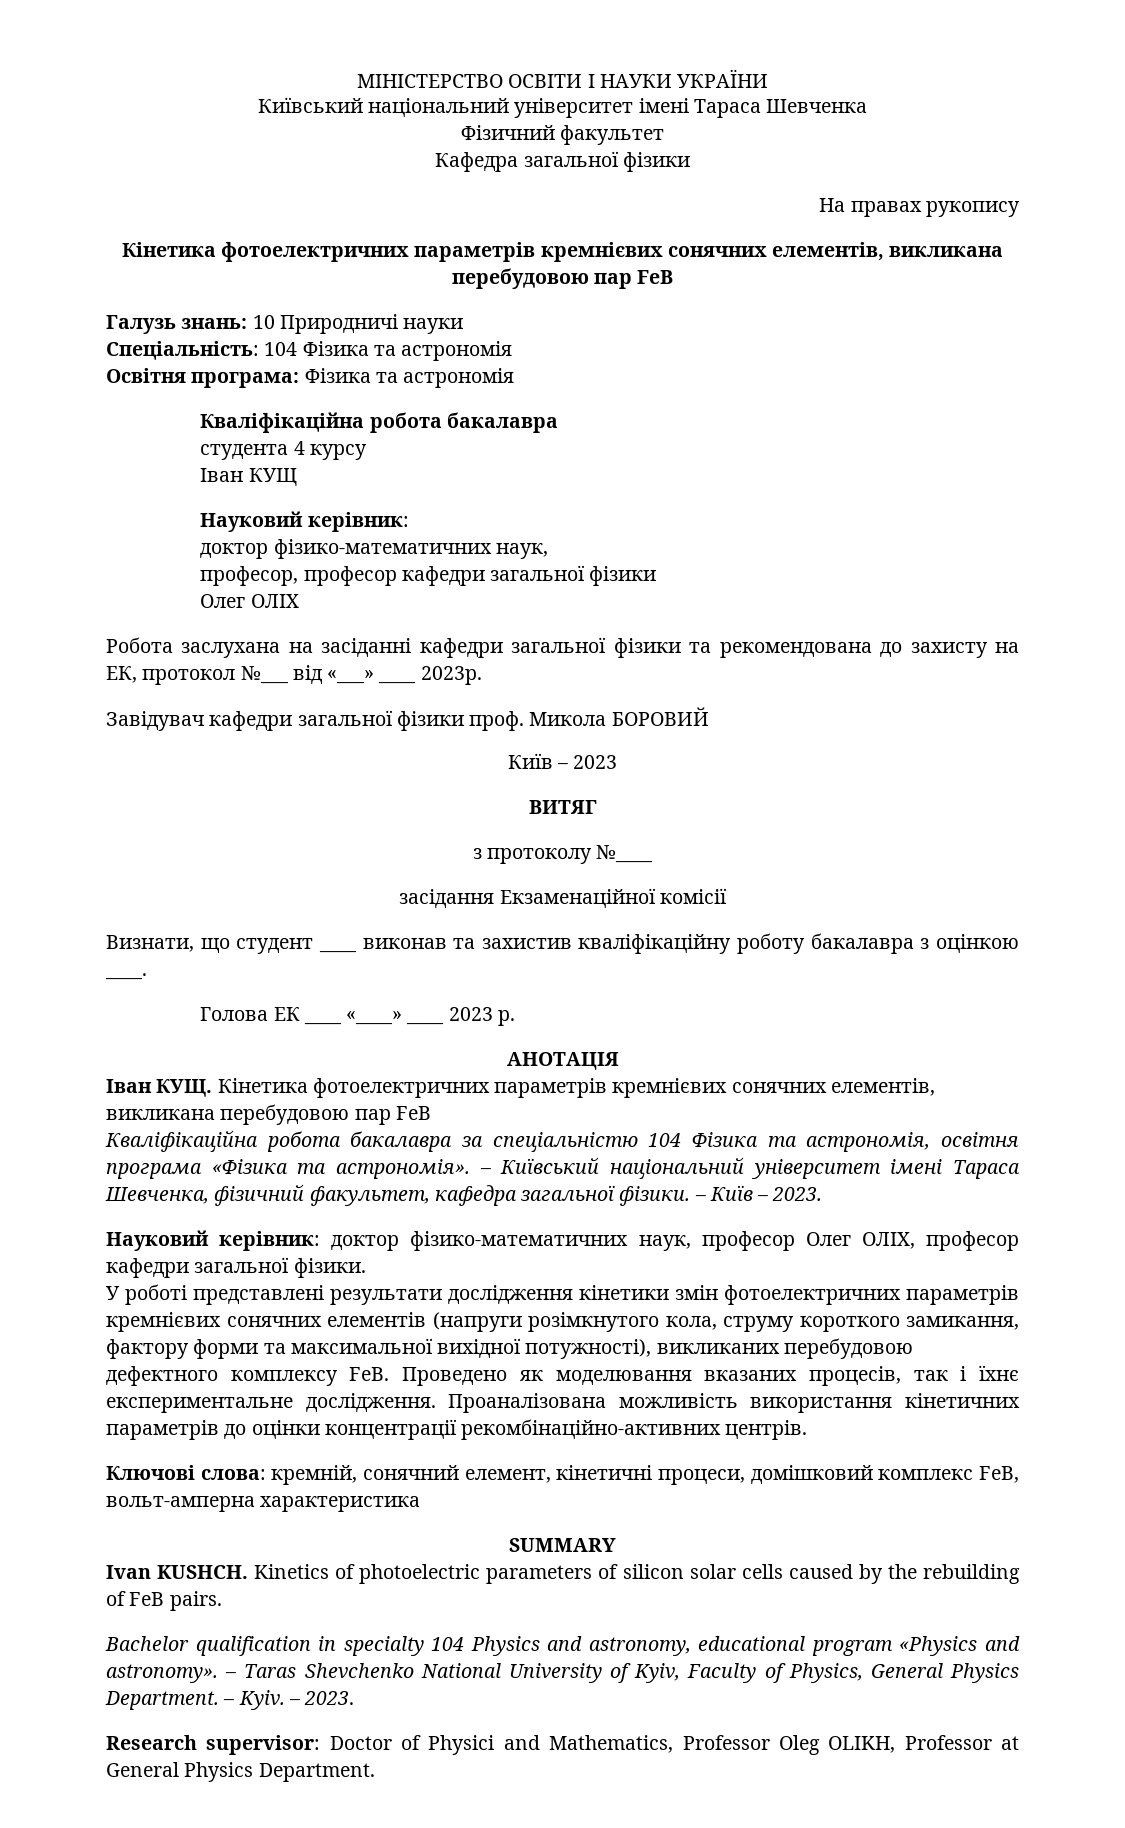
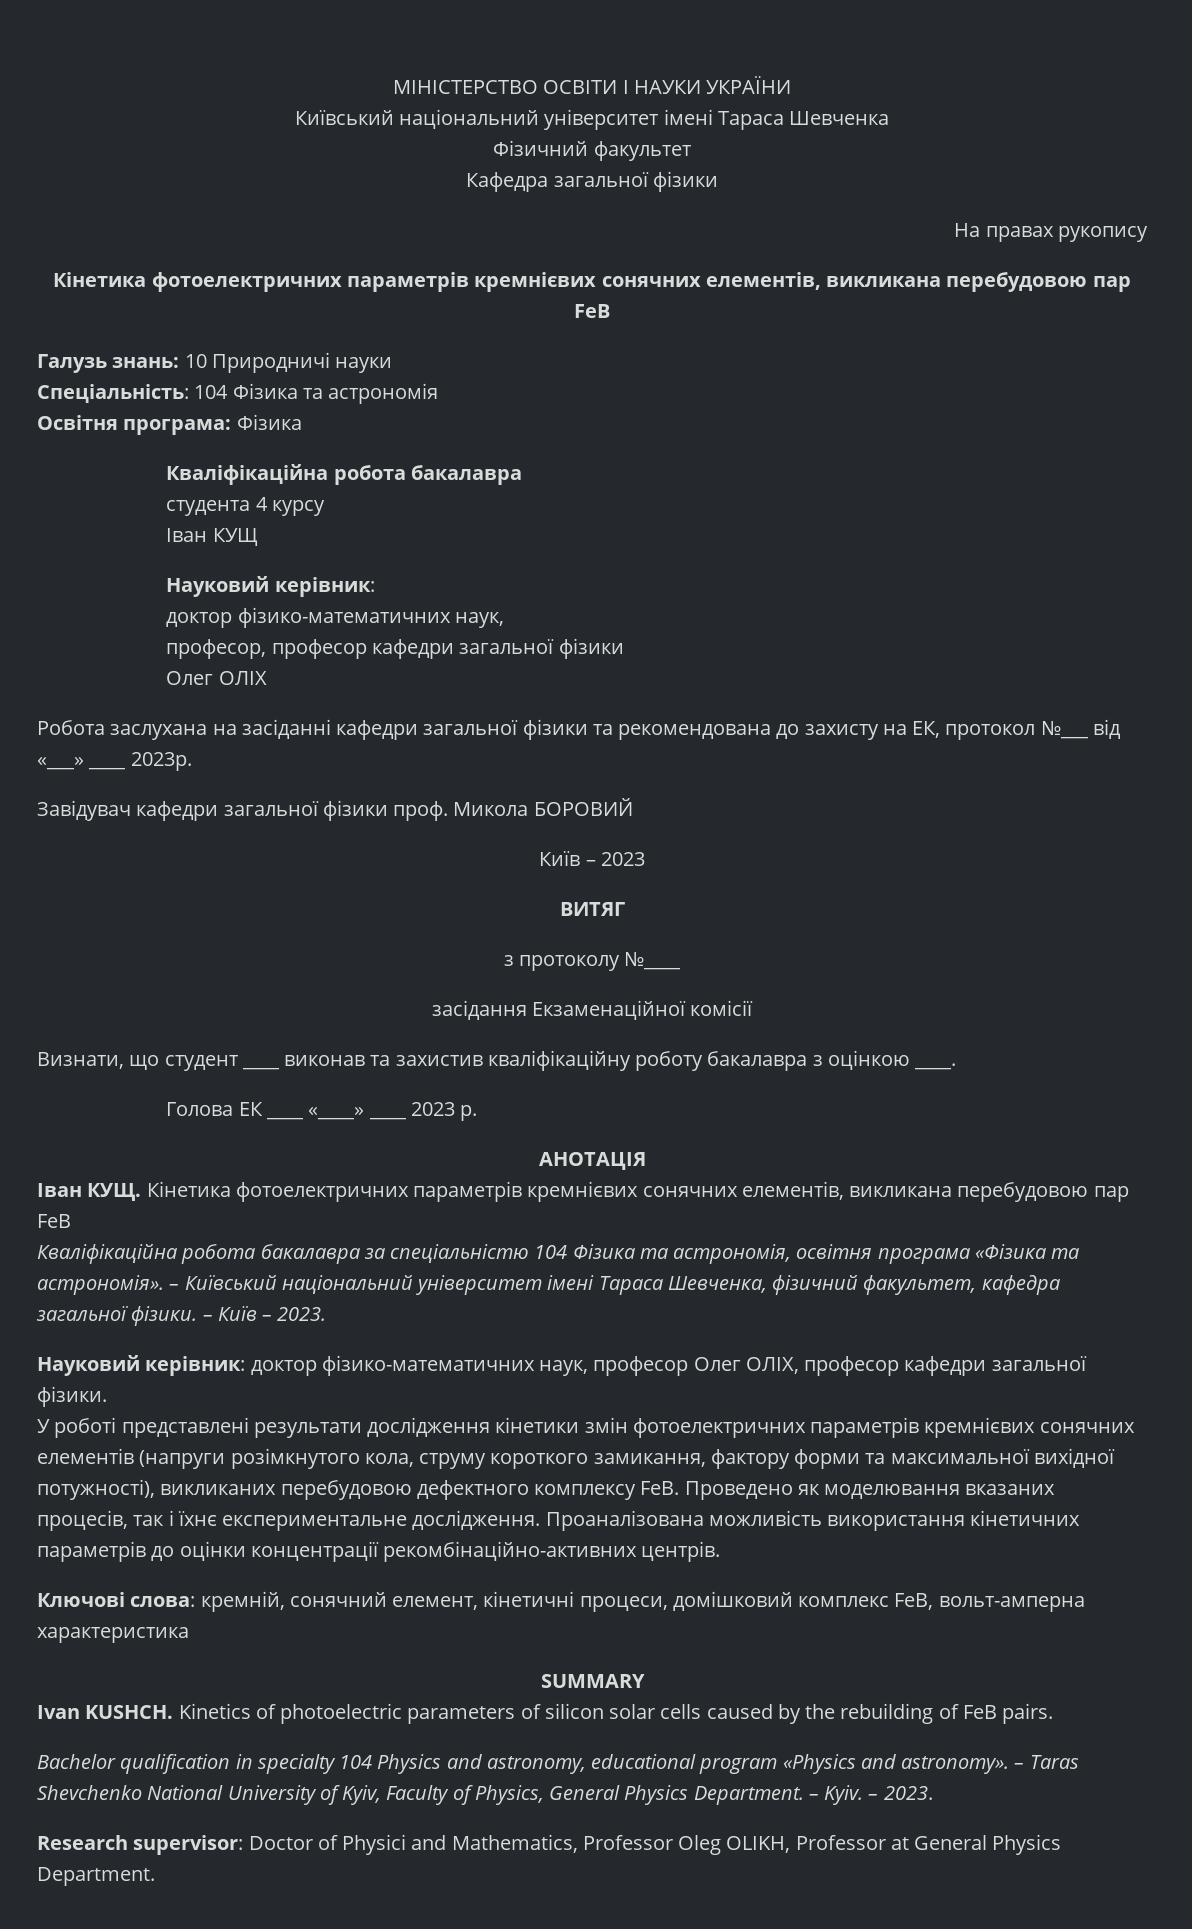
[375,368,515,388] та астрономія -> (302, 422) none

